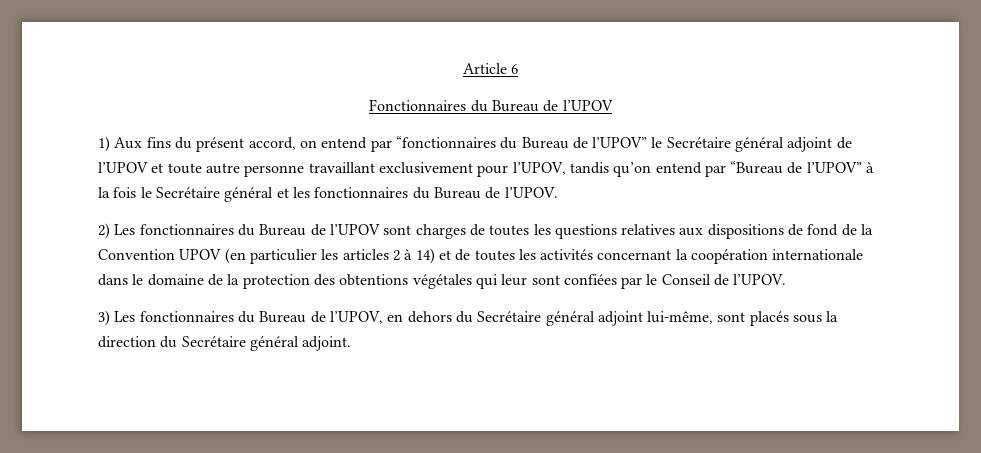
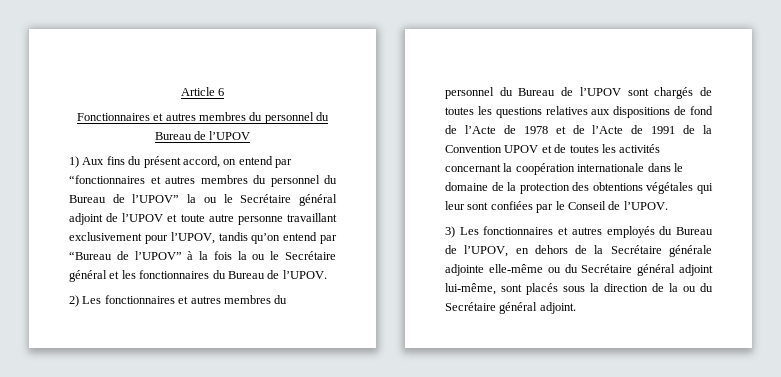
(467, 105) none -> [153,112,314,124] et autres membres du personnel
(496, 142) none -> [150,175,320,187] et autres membres du personnel
(648, 142) none -> [187,194,217,203] la ou
(137, 192) none -> [237,251,266,260] la ou
(234, 229) none -> [178,295,288,304] [445,87,494,99] et autres membres du personnel
[415,224,466,239] charges -> [654,87,694,99] chargés
[861,224,874,235] [98,248,435,264] la Convention UPOV (en particulier les articles 2 à 14) -> [464,125,712,134] [445,145,539,153] l’Acte de 1978 et de l’Acte de 1991 de la Convention UPOV
(234, 316) none -> [558,226,655,238] et autres employés
(452, 317) none -> [575,245,712,257] [445,264,561,276] de la Secrétaire générale adjointe elle-même ou
(156, 342) none -> [652,283,696,292] de la ou

